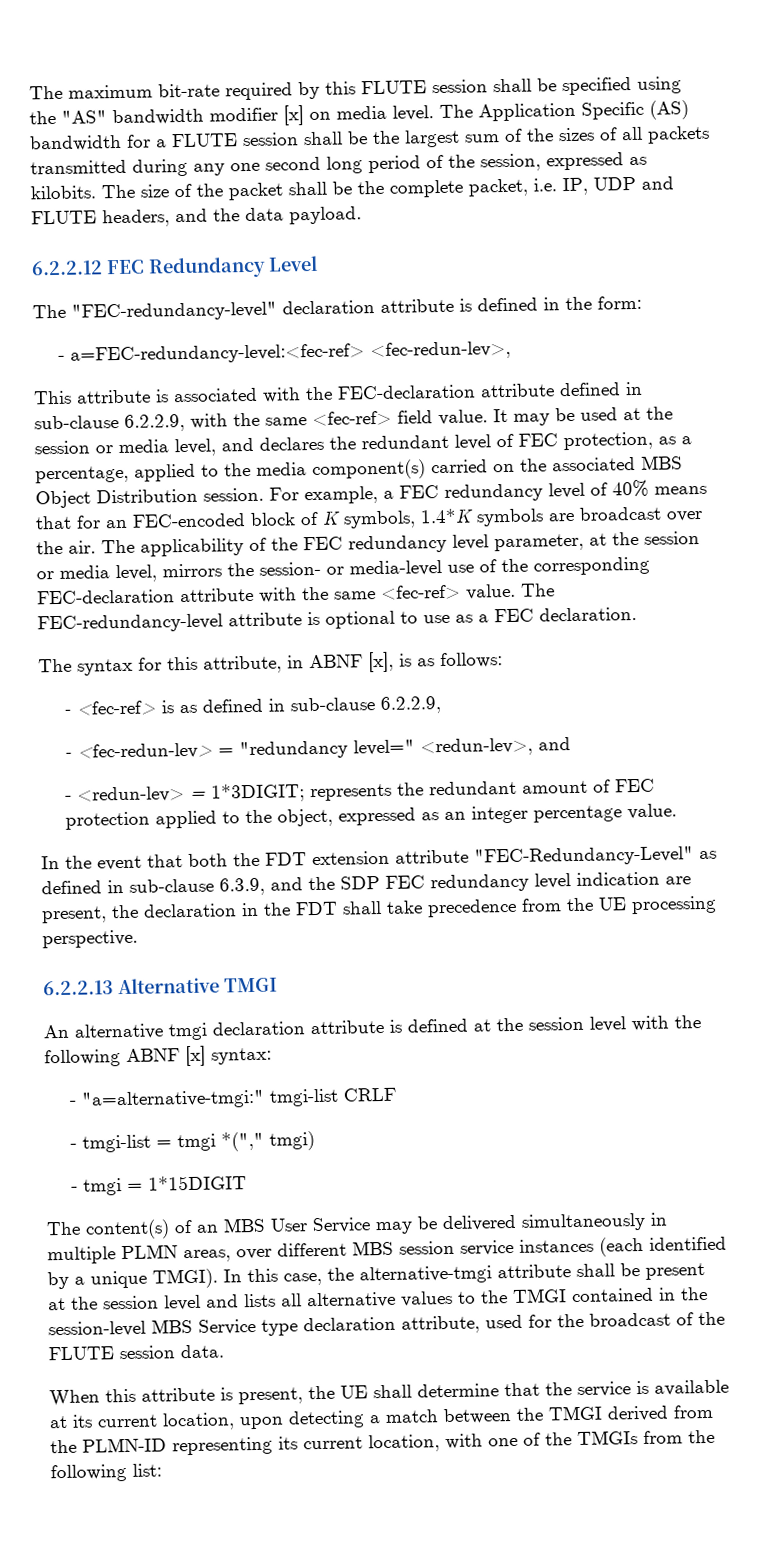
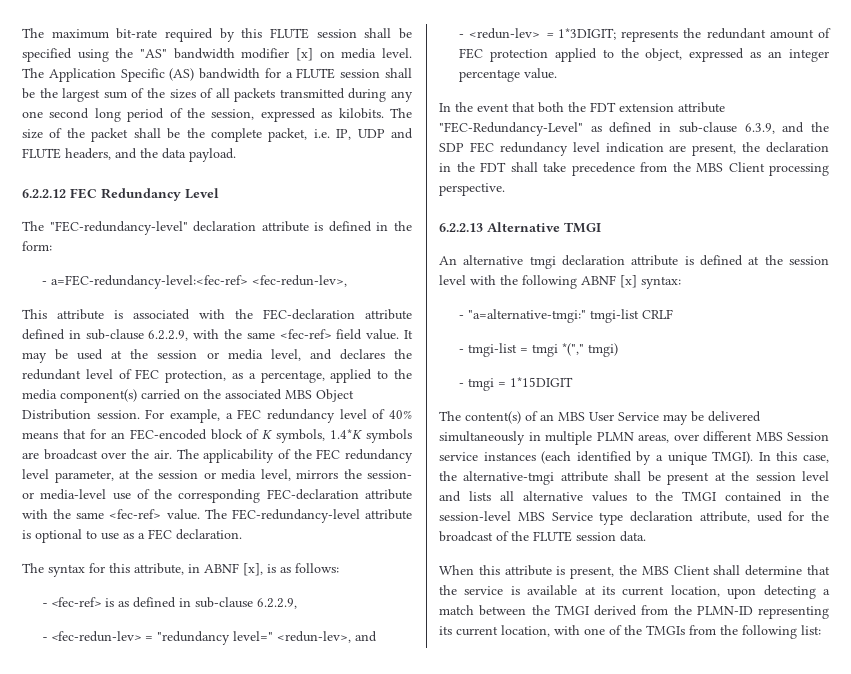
[598,897,627,911] UE -> [696,162,765,172] MBS Client
[399,1240,455,1255] session -> [787,432,829,441] Session
[340,1385,368,1399] UE -> [641,565,710,575] MBS Client

